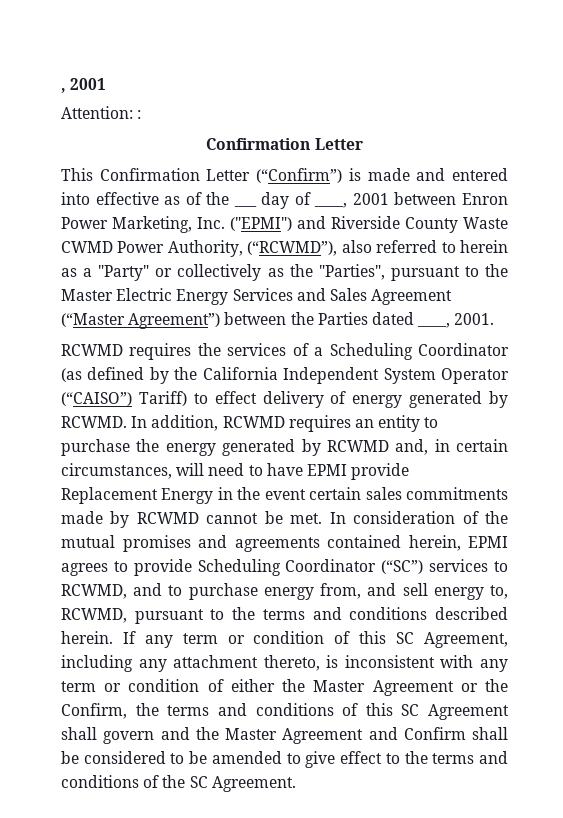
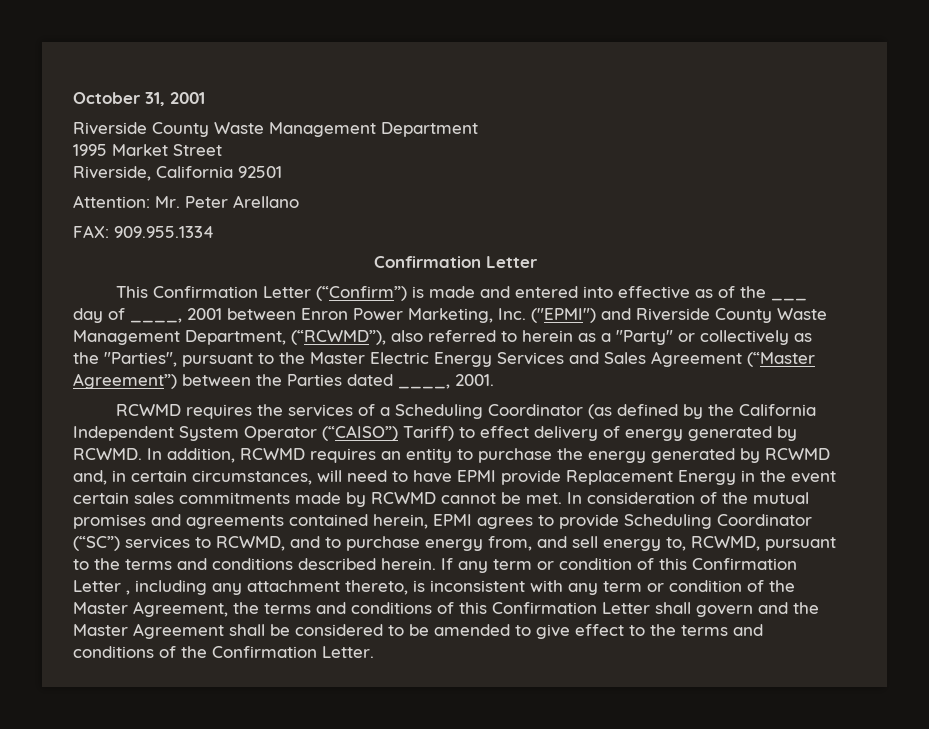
[61,88,66,93] , -> [73,92,165,106] October 31,
[61,106,142,119] Attention: : -> [73,122,478,137] [73,144,222,156] [73,166,282,181] [73,195,299,208] [73,225,214,238] Riverside County Waste Management Department // 1995 Market Street // Riverside, California 92501 // Attention: Mr. Peter Arellano // FAX: 909.955.1334
[61,240,243,257] CWMD Power Authority, -> [73,330,286,345] Management Department,
[396,632,509,648] SC Agreement, -> [692,558,797,570] [73,580,130,595] Confirmation Letter ,
[230,679,509,696] [61,703,127,719] either the Master Agreement or the Confirm, -> [769,580,795,592] [73,601,228,617] the Master Agreement,
[401,704,509,720] SC Agreement -> [492,602,650,614] Confirmation Letter
[368,727,466,740] and Confirm -> (224, 631) none
[189,776,296,792] SC Agreement. -> [212,646,374,658] Confirmation Letter.

